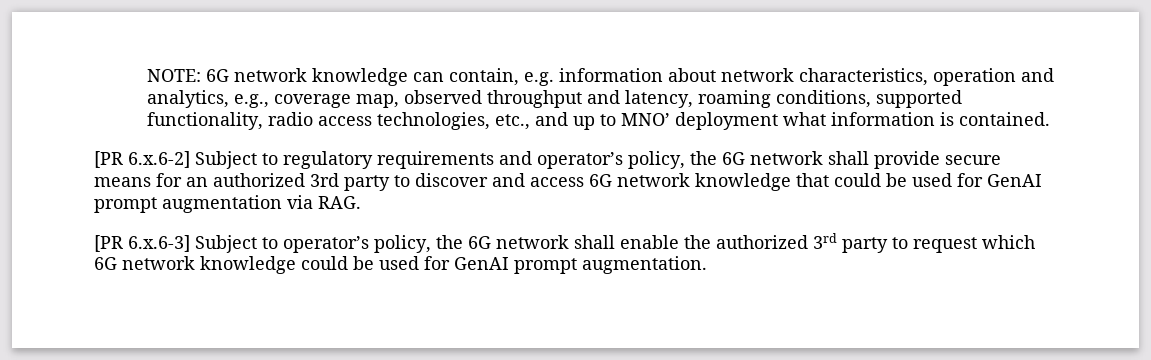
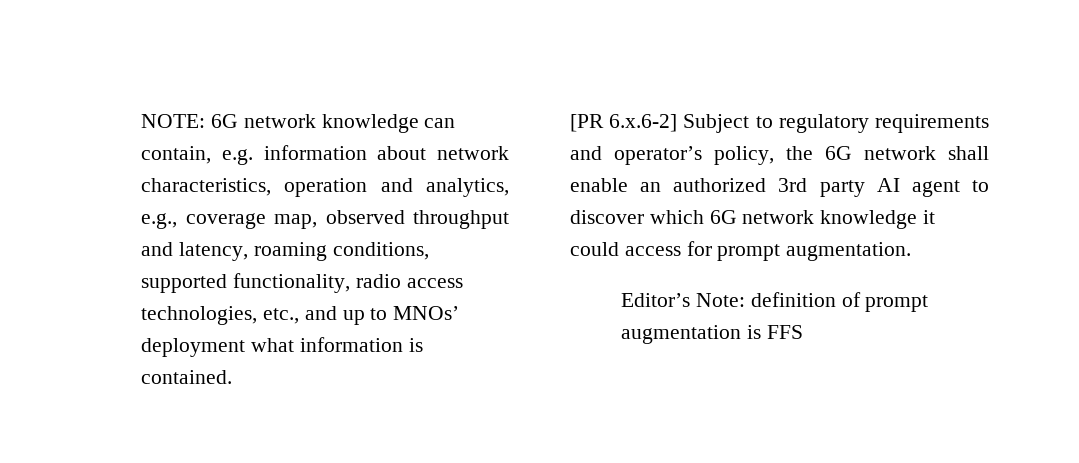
[620,113,670,126] MNO’ -> [393,306,460,320] MNOs’
[874,151,1001,169] [94,173,1042,191] [94,195,361,213] [94,233,1035,253] [94,256,707,274] provide secure means for an authorized 3rd party to discover and access 6G network knowledge that could be used for GenAI prompt augmentation via RAG. // [PR 6.x.6-3] Subject to operator’s policy, the 6G network shall enable the authorized 3rd party to request which 6G network knowledge could be used for GenAI prompt augmentation. -> [570,178,989,197] [570,210,936,229] [570,241,912,261] [621,292,929,312] [621,325,803,344] enable an authorized 3rd party AI agent to discover which 6G network knowledge it could access for prompt augmentation. // Editor’s Note: definition of prompt augmentation is FFS

